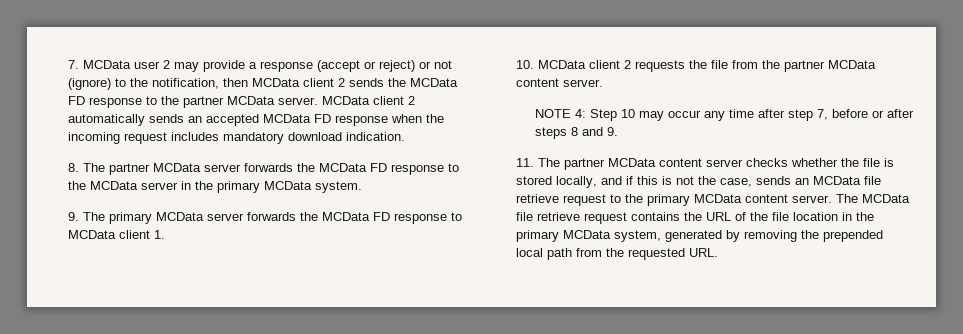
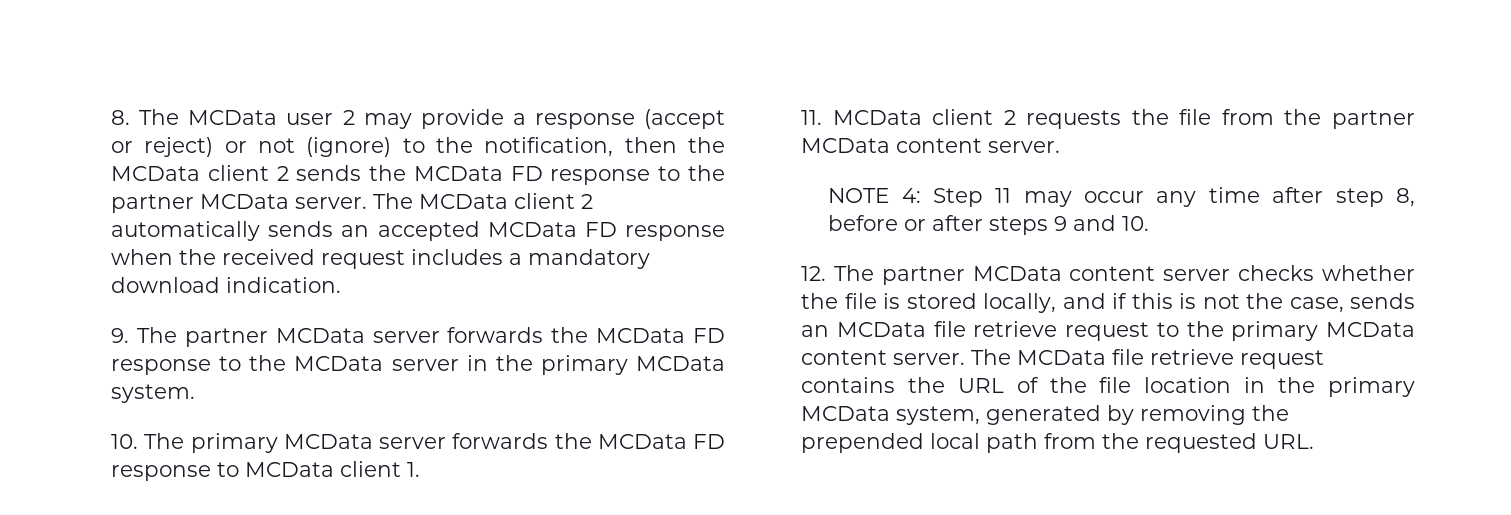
[68,60,80,69] 7. -> [111,109,180,125] 8. The
(249, 82) none -> [688,137,725,153] the
(319, 101) none -> [373,193,414,209] The
[68,132,121,144] incoming -> [222,249,316,265] received
(220, 136) none -> [509,253,523,265] a
[68,163,80,172] 8. -> [111,328,130,343] 9.
[68,212,80,221] 9. -> [111,434,139,449] 10.
[516,60,535,69] 10. -> [801,110,823,125] 11.
[621,109,636,118] 10 -> [995,188,1012,203] 11
[817,109,829,120] 7, -> [1396,188,1415,207] 8,
[571,127,619,136] [516,158,535,167] 8 and 9. // 11. -> [1054,215,1150,231] [801,266,827,281] 9 and 10. // 12.

